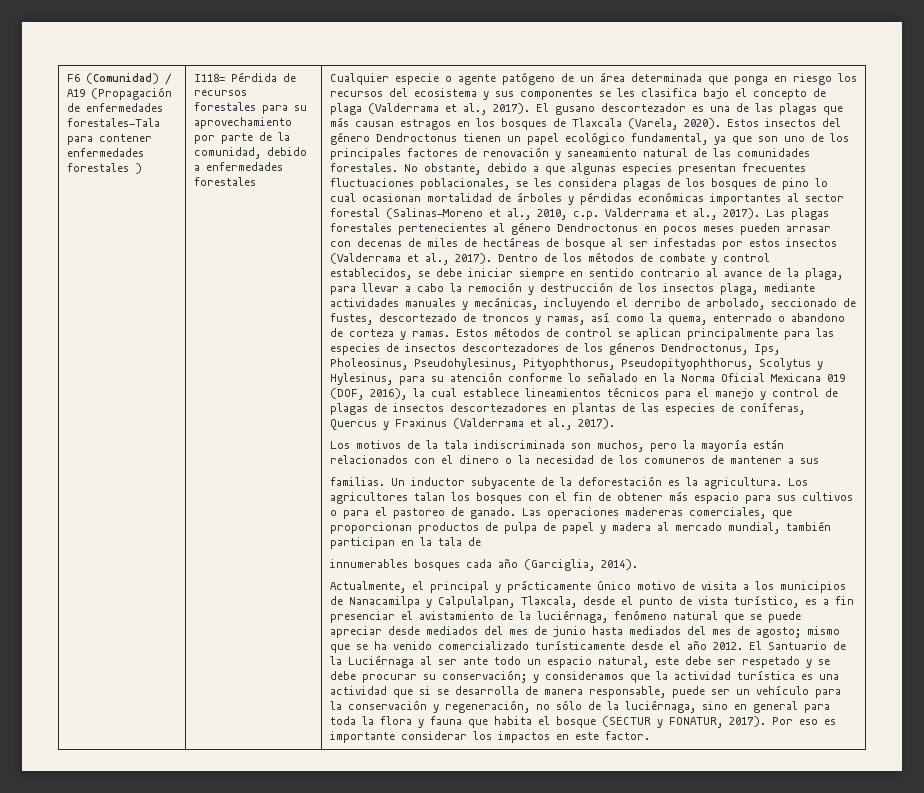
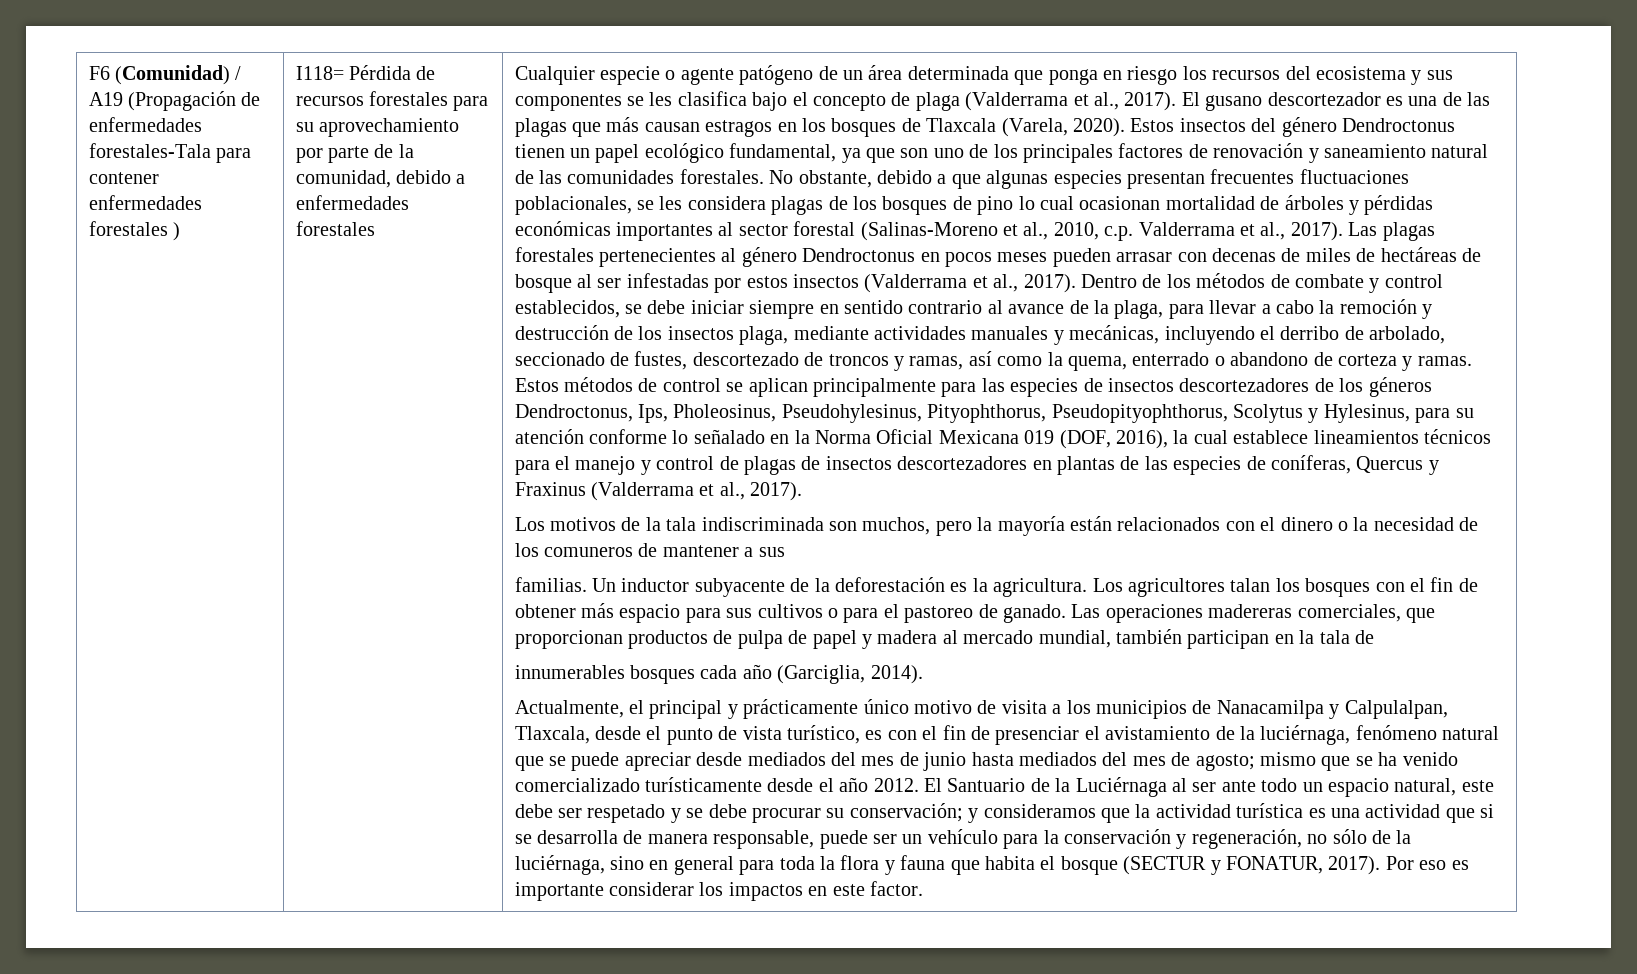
[822,596,854,605] a fin -> [887,725,990,740] con el fin de

